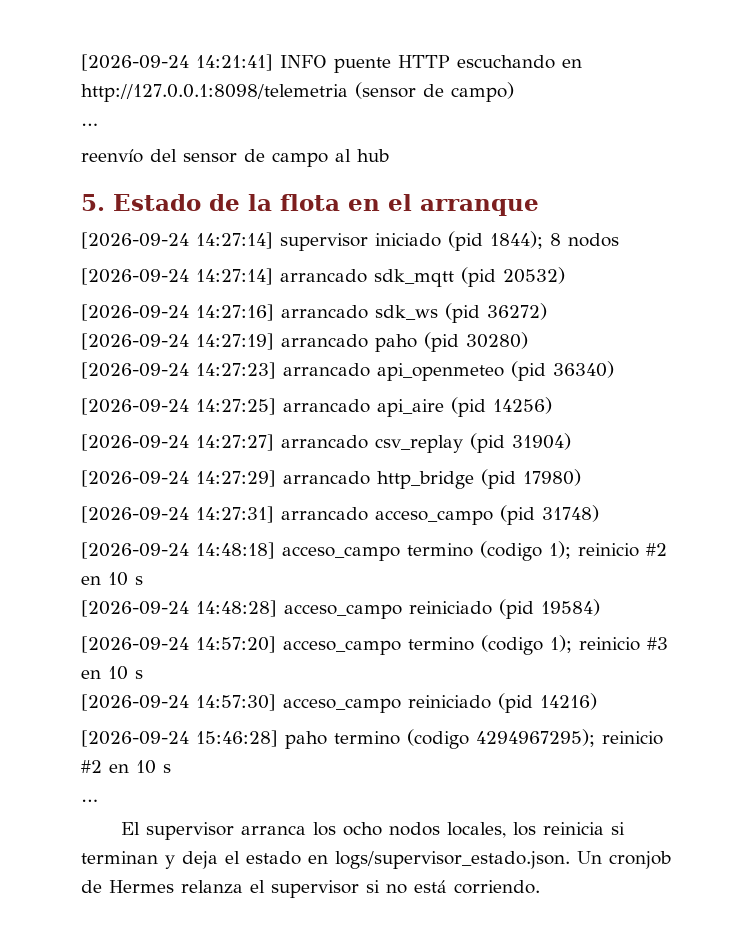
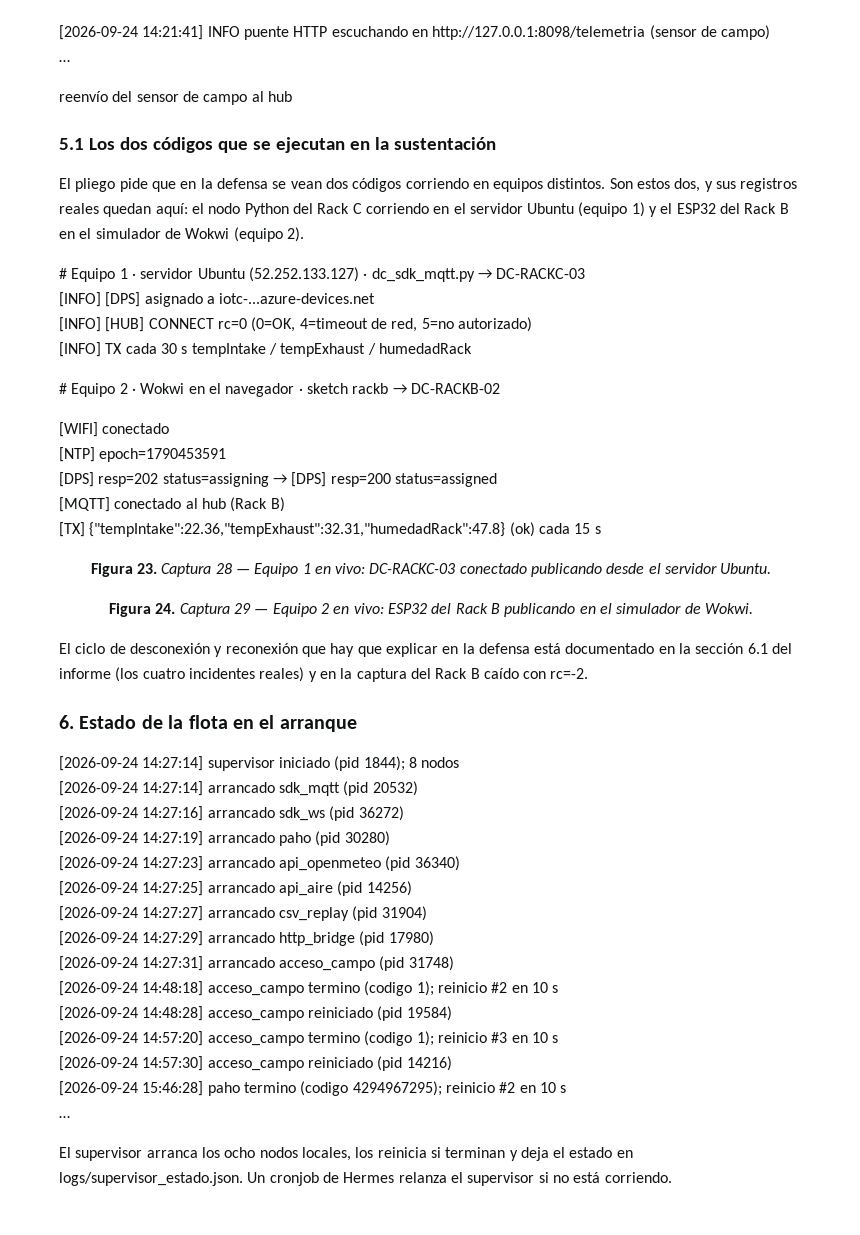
[81,194,105,211] 5. -> [59,137,496,153] [59,178,798,192] [59,202,789,217] [59,227,304,242] [59,267,586,282] [59,292,376,307] [59,317,532,332] [59,342,472,357] [59,383,500,397] [59,422,170,437] [59,447,227,462] [59,472,497,487] [59,497,285,512] [59,522,601,537] [90,563,772,577] [109,603,753,617] [59,643,793,657] [59,667,589,682] [59,715,74,729] 5.1 Los dos códigos que se ejecutan en la sustentación // El pliego pide que en la defensa se vean dos códigos corriendo en equipos distintos. Son estos dos, y sus registros reales quedan aquí: el nodo Python del Rack C corriendo en el servidor Ubuntu (equipo 1) y el ESP32 del Rack B en el simulador de Wokwi (equipo 2). // # Equipo 1 · servidor Ubuntu (52.252.133.127) · dc_sdk_mqtt.py → DC-RACKC-03 // [INFO] [DPS] asignado a iotc-...azure-devices.net // [INFO] [HUB] CONNECT rc=0 (0=OK, 4=timeout de red, 5=no autorizado) // [INFO] TX cada 30 s tempIntake / tempExhaust / humedadRack // # Equipo 2 · Wokwi en el navegador · sketch rackb → DC-RACKB-02 // [WIFI] conectado // [NTP] epoch=1790453591 // [DPS] resp=202 status=assigning → [DPS] resp=200 status=assigned // [MQTT] conectado al hub (Rack B) // [TX] {"tempIntake":22.36,"tempExhaust":32.31,"humedadRack":47.8} (ok) cada 15 s // Figura 23. Captura 28 — Equipo 1 en vivo: DC-RACKC-03 conectado publicando desde el servidor Ubuntu. // Figura 24. Captura 29 — Equipo 2 en vivo: ESP32 del Rack B publicando en el simulador de Wokwi. // El ciclo de desconexión y reconexión que hay que explicar en la defensa está documentado en la sección 6.1 del informe (los cuatro incidentes reales) y en la captura del Rack B caído con rc=-2. // 6.

